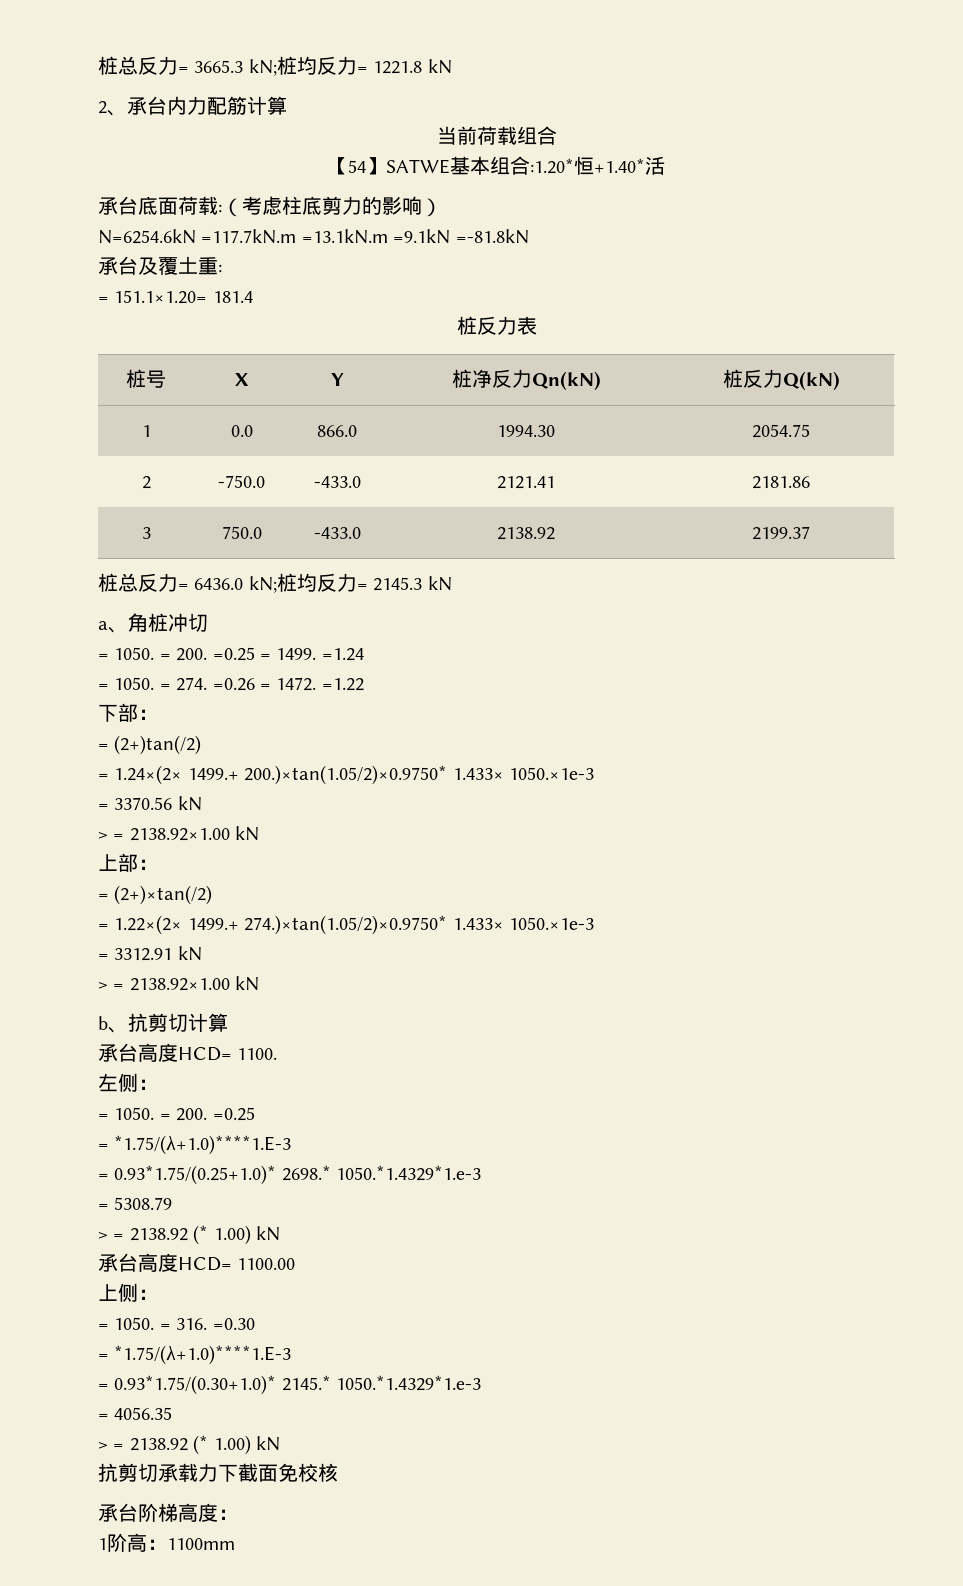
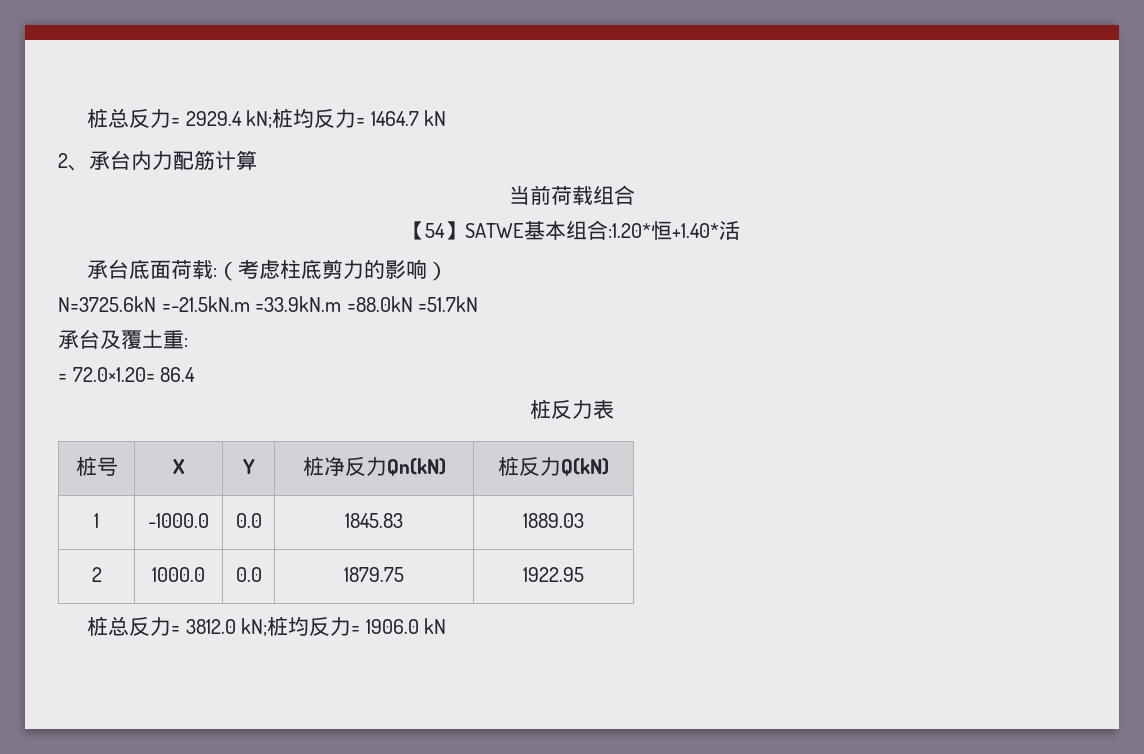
[98,56,423,76] 桩总反力= 3665.3 kN;桩均反力= 1221.8 -> [87,108,419,128] 桩总反力= 2929.4 kN;桩均反力= 1464.7
[98,229,529,244] N=6254.6kN =117.7kN.m =13.1kN.m =9.1kN =-81.8kN -> [58,296,479,312] N=3725.6kN =-21.5kN.m =33.9kN.m =88.0kN =51.7kN
[114,290,253,304] 151.1×1.20= 181.4 -> [72,367,196,382] 72.0×1.20= 86.4
[230,425,253,437] [317,425,357,437] [497,425,555,437] [752,424,810,438] [141,476,151,489] [218,475,265,488] [313,476,361,488] [497,476,555,489] [752,476,810,489] [141,527,151,539] [221,526,262,539] [313,527,361,539] [497,527,555,540] [752,526,810,540] [98,573,452,593] [98,613,208,633] [98,647,364,661] [98,677,364,691] [98,703,158,722] [98,735,202,755] [98,765,594,785] [98,796,202,811] [98,826,260,841] [98,853,158,872] [98,885,213,905] [98,915,594,935] [98,946,202,961] [98,976,260,991] [98,1013,228,1033] [98,1043,278,1062] [98,1073,158,1092] [98,1107,255,1121] [98,1135,292,1155] [98,1165,482,1185] [98,1197,173,1210] [98,1225,280,1245] [98,1253,296,1272] [98,1283,158,1302] [98,1317,255,1330] [98,1345,292,1365] [98,1375,482,1395] [98,1407,173,1420] [98,1435,280,1455] [98,1463,338,1482] [98,1503,238,1522] [98,1533,235,1552] | 0.0 | 866.0 | 1994.30 | 2054.75 // 2 | -750.0 | -433.0 | 2121.41 | 2181.86 // 3 | 750.0 | -433.0 | 2138.92 | 2199.37 // 桩总反力= 6436.0 kN;桩均反力= 2145.3 kN // a、角桩冲切 // = 1050. = 200. =0.25 = 1499. =1.24 // = 1050. = 274. =0.26 = 1472. =1.22 // 下部： // = (2+)tan(/2) // = 1.24×(2× 1499.+ 200.)×tan(1.05/2)×0.9750* 1.433× 1050.×1e-3 // = 3370.56 kN // > = 2138.92×1.00 kN // 上部： // = (2+)×tan(/2) // = 1.22×(2× 1499.+ 274.)×tan(1.05/2)×0.9750* 1.433× 1050.×1e-3 // = 3312.91 kN // > = 2138.92×1.00 kN // b、抗剪切计算 // 承台高度HCD= 1100. // 左侧： // = 1050. = 200. =0.25 // = *1.75/(λ+1.0)****1.E-3 // = 0.93*1.75/(0.25+1.0)* 2698.* 1050.*1.4329*1.e-3 // = 5308.79 // > = 2138.92 (* 1.00) kN // 承台高度HCD= 1100.00 // 上侧： // = 1050. = 316. =0.30 // = *1.75/(λ+1.0)****1.E-3 // = 0.93*1.75/(0.30+1.0)* 2145.* 1050.*1.4329*1.e-3 // = 4056.35 // > = 2138.92 (* 1.00) kN // 抗剪切承载力下截面免校核 // 承台阶梯高度： // 1阶高：1100mm -> [148,513,209,528] [235,513,262,528] [345,513,403,528] [523,513,584,528] [91,567,102,582] [152,567,205,582] [235,567,262,582] [344,567,404,582] [523,567,584,582] [87,616,447,636] | -1000.0 | 0.0 | 1845.83 | 1889.03 // 2 | 1000.0 | 0.0 | 1879.75 | 1922.95 // 桩总反力= 3812.0 kN;桩均反力= 1906.0 kN

